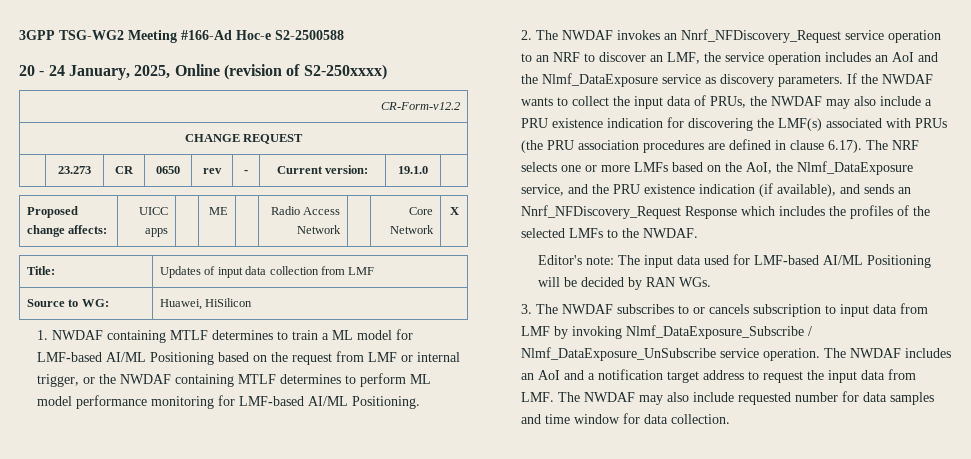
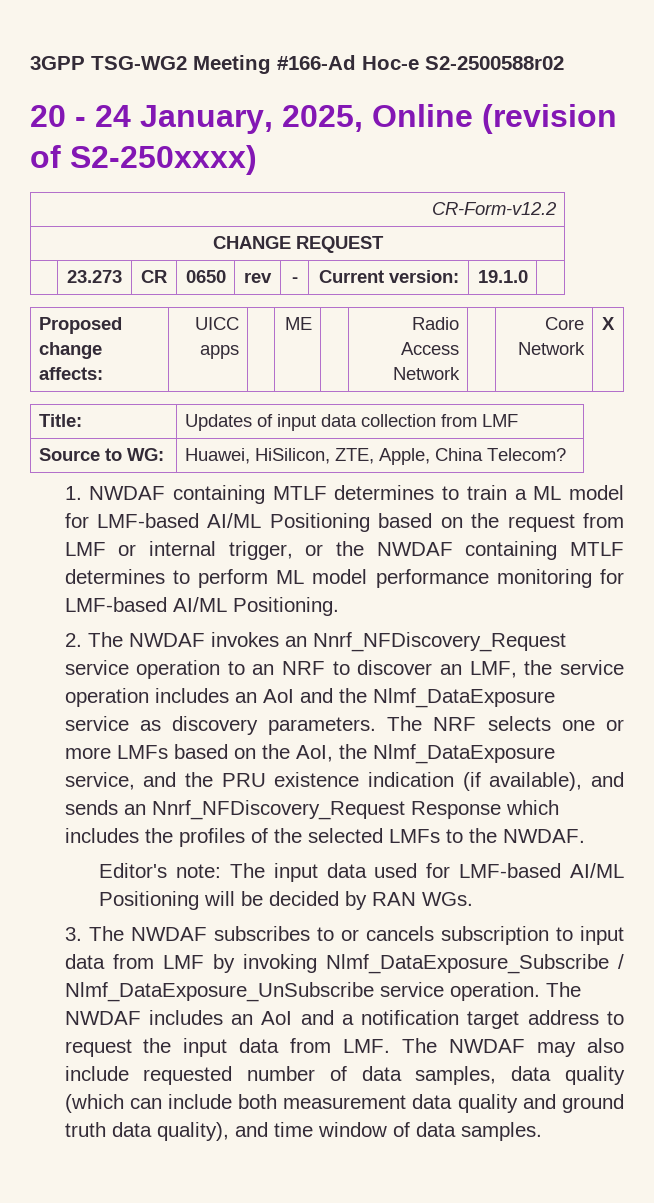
[275,30,344,40] S2-2500588 -> [425,56,564,70] S2-2500588r02
[205,298,253,307] HiSilicon -> [254,448,566,465] HiSilicon, ZTE, Apple, China Telecom?
[846,73,933,84] [520,95,932,109] [520,117,947,131] [520,139,862,153] If the NWDAF wants to collect the input data of PRUs, the NWDAF may also include a PRU existence indication for discovering the LMF(s) associated with PRUs (the PRU association procedures are defined in clause 6.17). -> (377, 726) none
[841,391,934,405] [520,413,730,424] for data samples and time window for data collection. -> [329,1066,625,1085] [64,1094,625,1113] [64,1122,542,1141] of data samples, data quality (which can include both measurement data quality and ground truth data quality), and time window of data samples.

